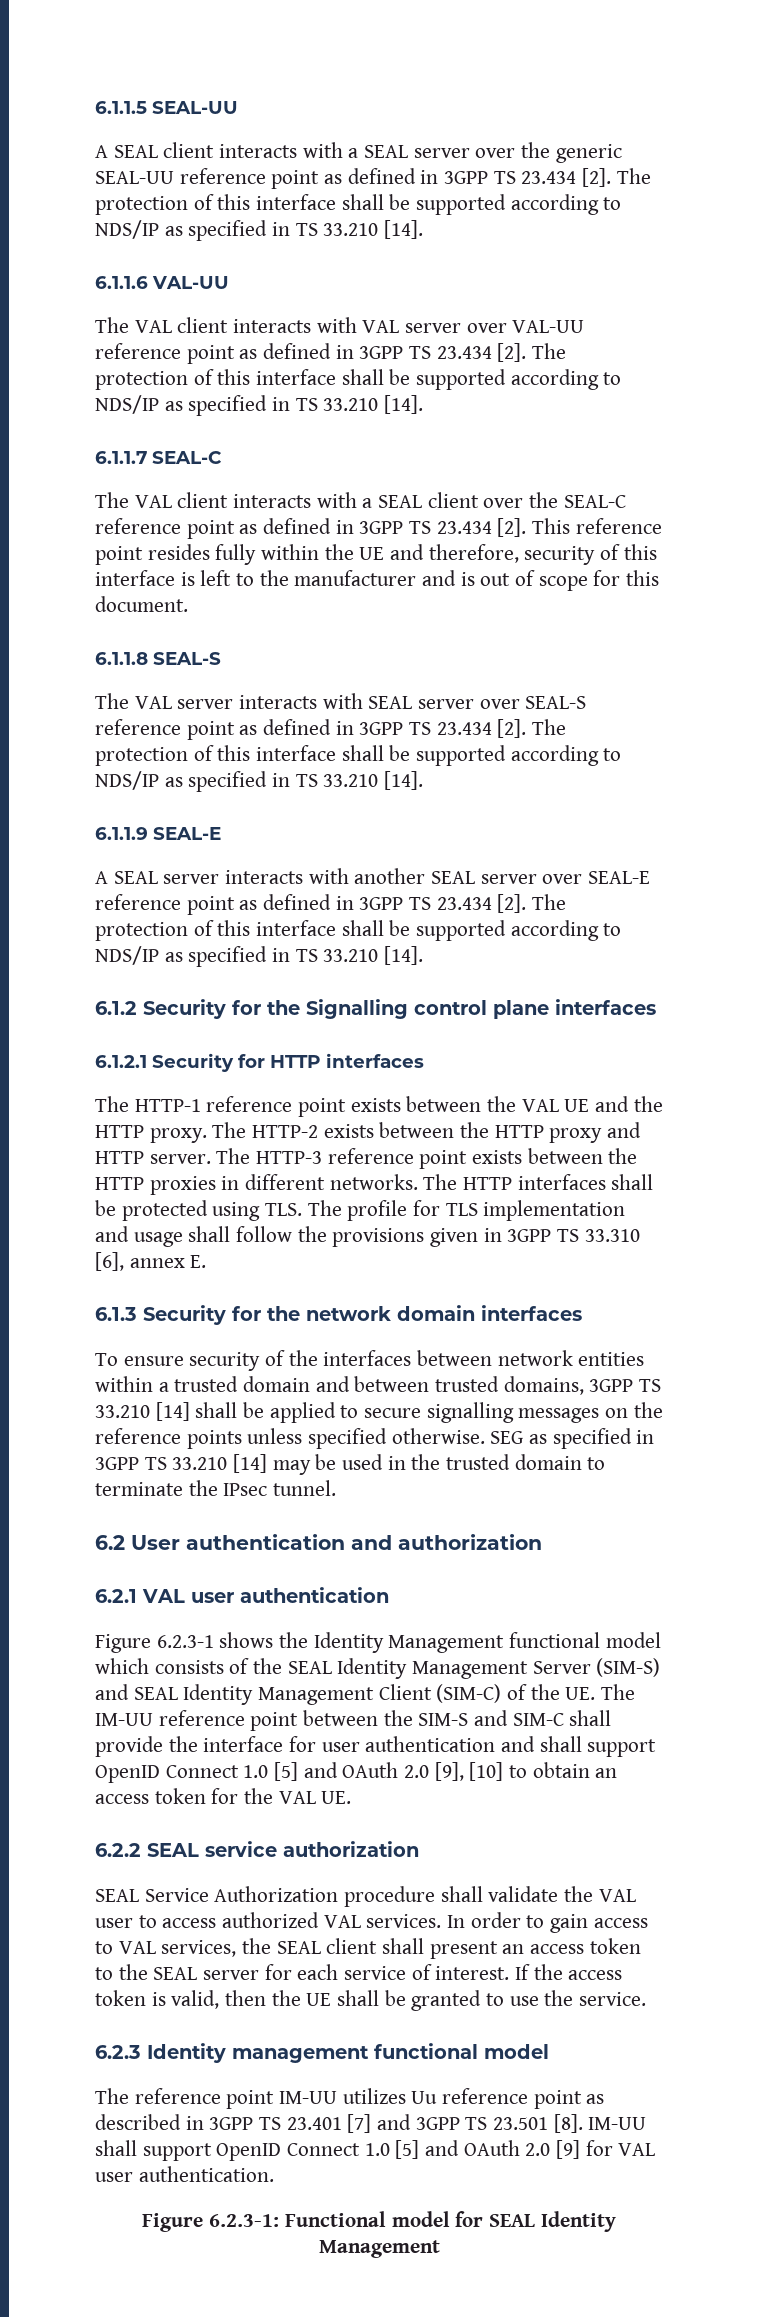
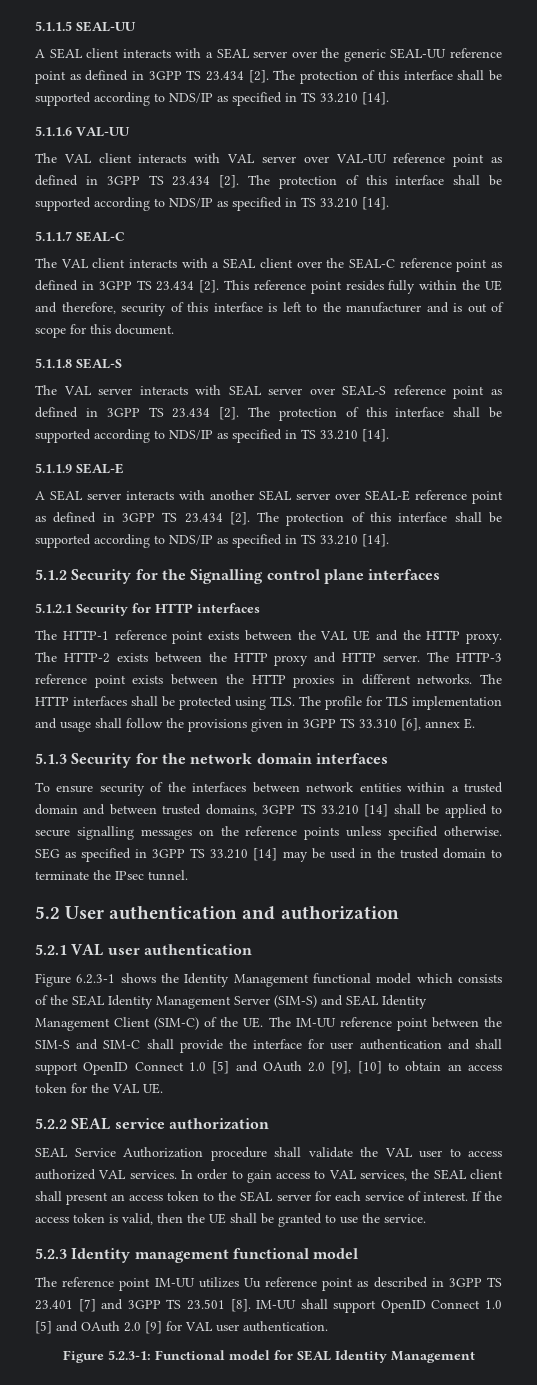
[95,101,147,114] 6.1.1.5 -> [35,21,72,31] 5.1.1.5
[95,276,148,289] 6.1.1.6 -> [35,126,72,136] 5.1.1.6
[95,451,147,464] 6.1.1.7 -> [35,231,72,241] 5.1.1.7
[95,652,148,665] 6.1.1.8 -> [35,358,72,368] 5.1.1.8
[95,827,148,840] 6.1.1.9 -> [35,463,72,473] 5.1.1.9
[95,1001,137,1015] 6.1.2 -> [35,569,67,580] 5.1.2
[95,1055,147,1068] 6.1.2.1 -> [35,603,72,613] 5.1.2.1
[95,1307,137,1321] 6.1.3 -> [35,753,67,764] 5.1.3
[95,1535,125,1550] 6.2 -> [35,906,60,919] 5.2
[95,1589,137,1603] 6.2.1 -> [35,944,67,955] 5.2.1
[95,1843,141,1857] 6.2.2 -> [35,1118,67,1129] 5.2.2
[95,2045,141,2059] 6.2.3 -> [35,1248,67,1259] 5.2.3
[209,2214,280,2227] 6.2.3-1: -> [107,1350,151,1360] 5.2.3-1:

